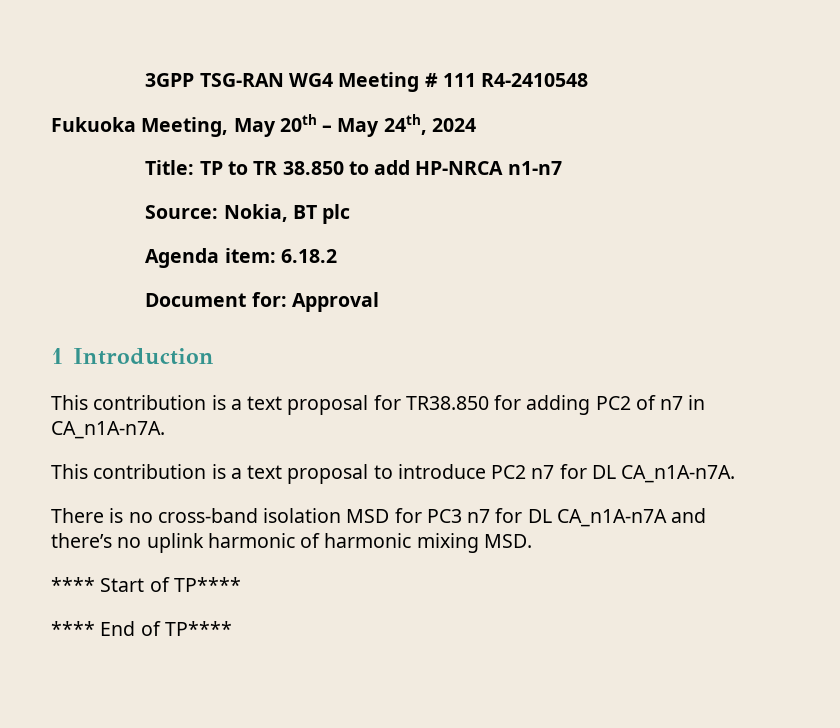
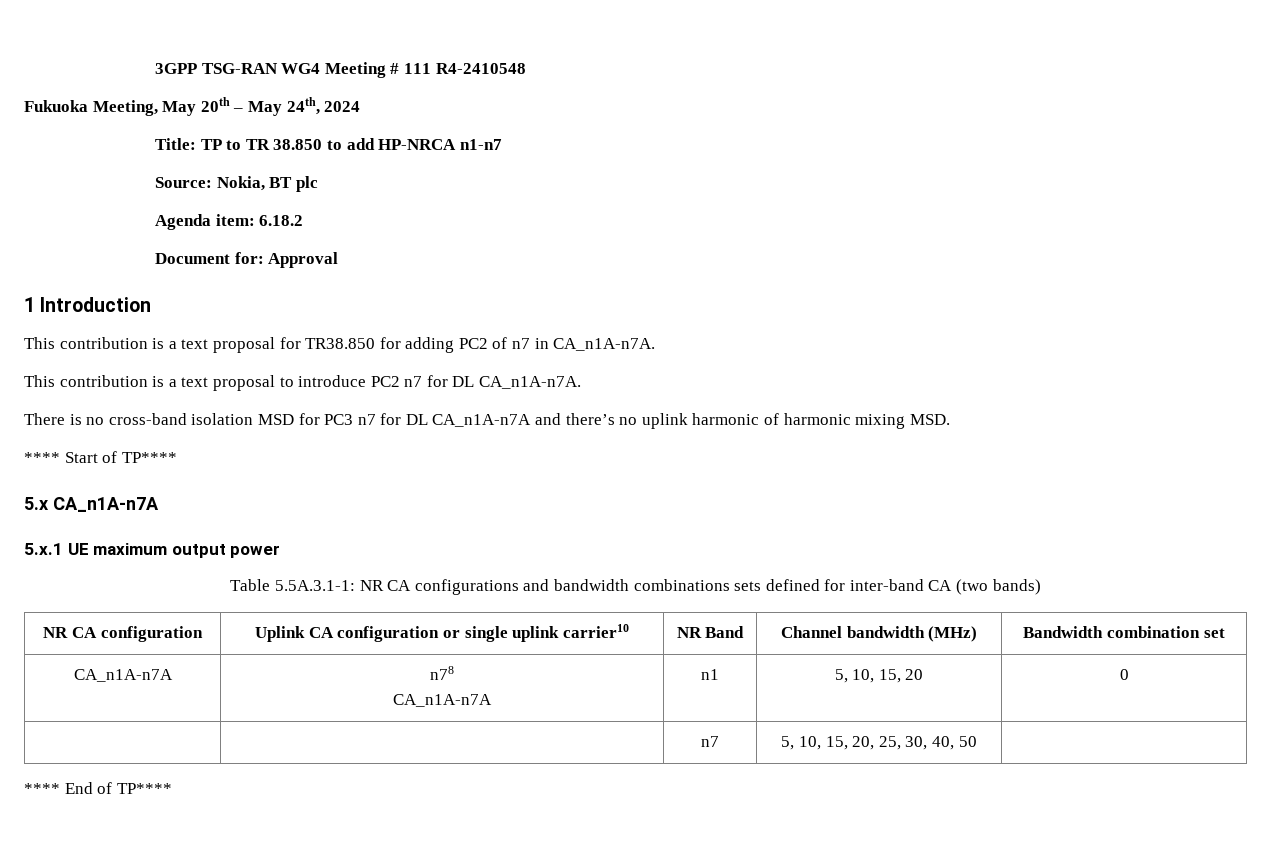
(241, 584) none -> [24,497,159,512] [24,543,281,558] [230,579,1041,595] [43,626,203,642] [255,624,629,642] [676,626,745,638] [780,626,978,642] [1023,626,1225,638] [73,669,173,682] [429,666,454,680] [392,694,492,707] [701,669,719,680] [834,669,924,683] [1119,669,1129,680] [701,736,719,747] [781,736,977,750] // 5.x CA_n1A-n7A // 5.x.1 UE maximum output power // Table 5.5A.3.1-1: NR CA configurations and bandwidth combinations sets defined for inter-band CA (two bands) // NR CA configuration | Uplink CA configuration or single uplink carrier10 | NR Band | Channel bandwidth (MHz) | Bandwidth combination set // CA_n1A-n7A | n78 // CA_n1A-n7A | n1 | 5, 10, 15, 20 | 0 // | | n7 | 5, 10, 15, 20, 25, 30, 40, 50 |

